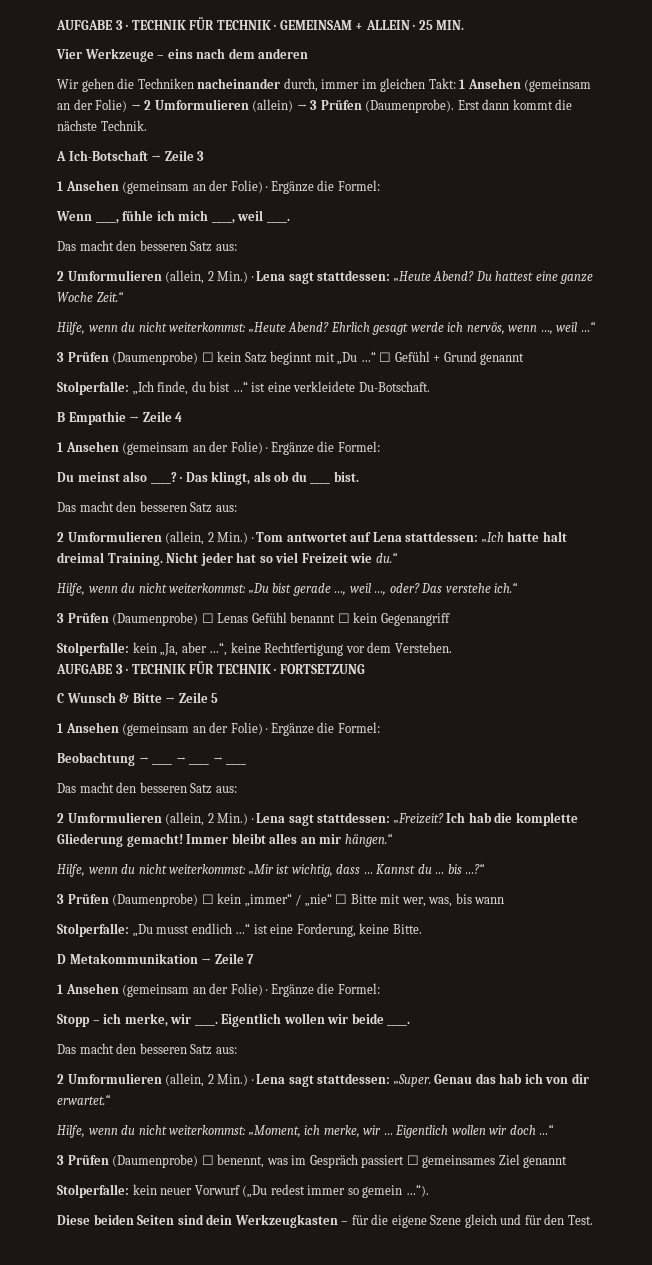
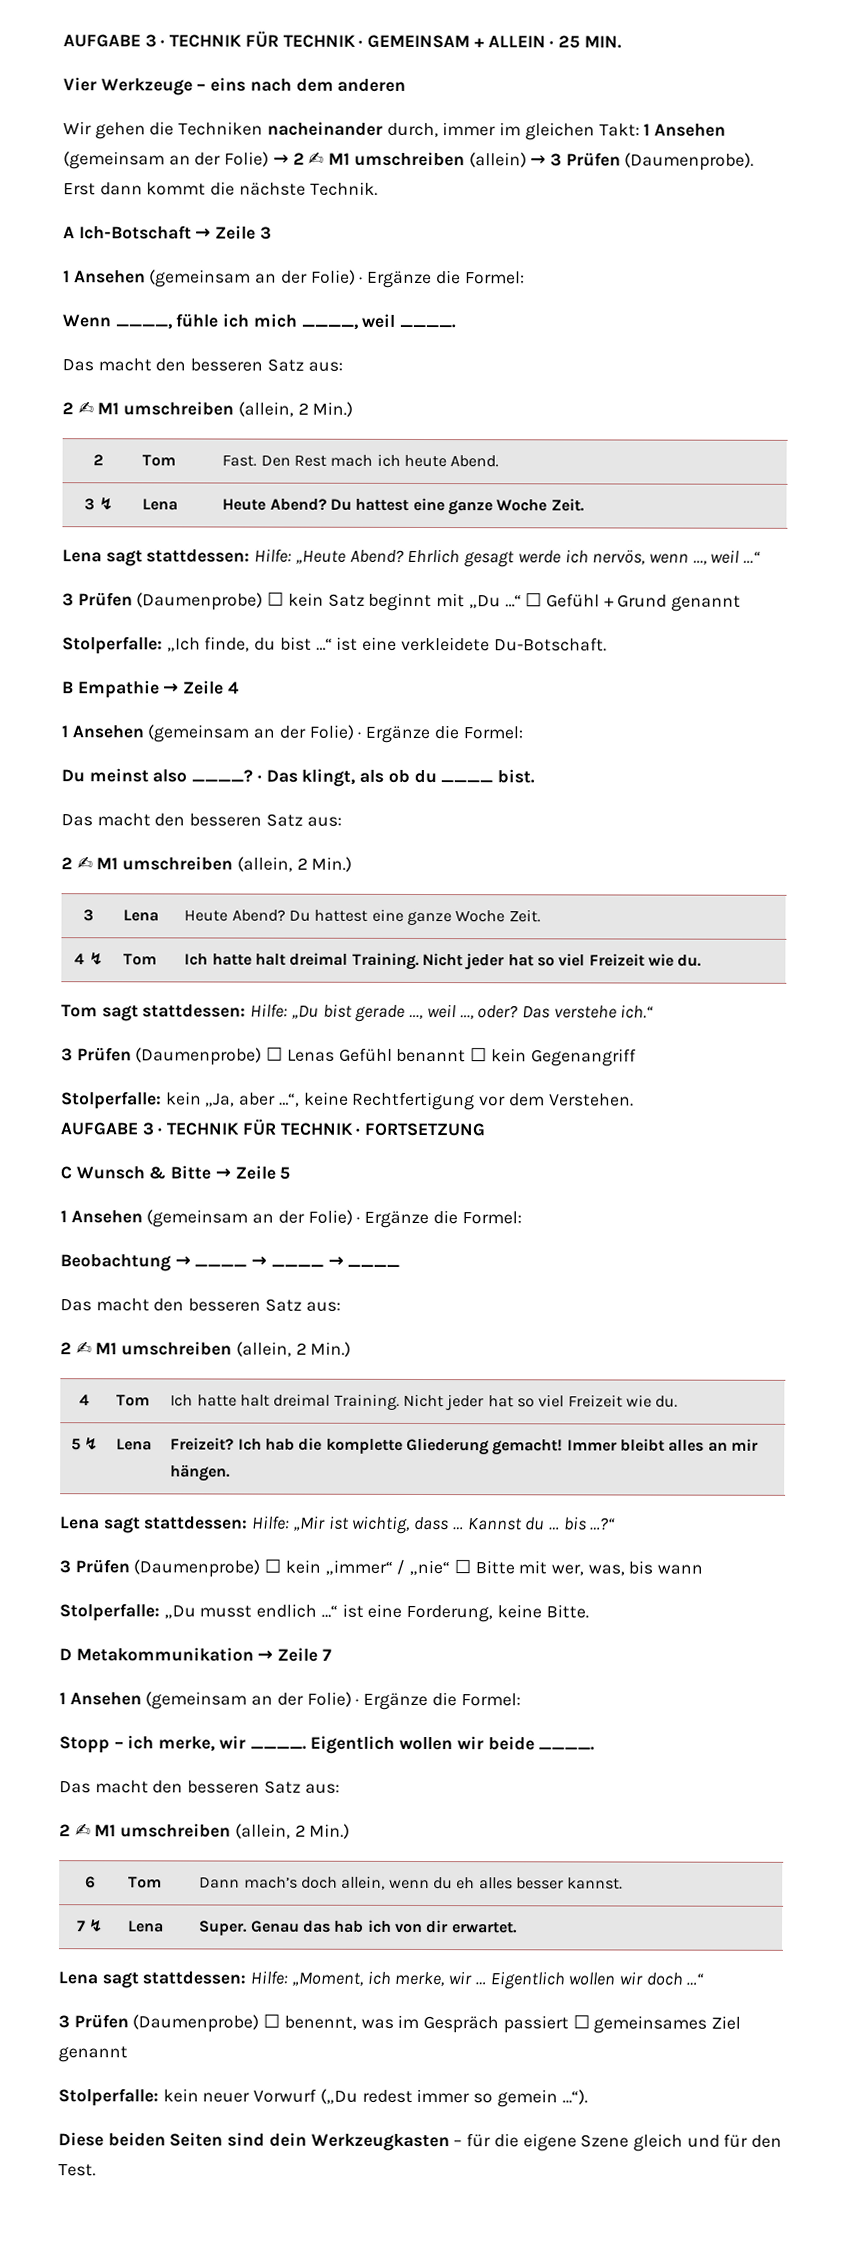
[154,99,249,110] Umformulieren -> [308,151,465,167] ✍ M1 umschreiben
[67,270,594,284] [57,291,123,302] [57,322,247,335] Umformulieren (allein, 2 Min.) · Lena sagt stattdessen: „Heute Abend? Du hattest eine ganze Woche Zeit.“ // Hilfe, wenn du nicht weiterkommst: -> [77,401,354,417] [93,454,104,466] [142,454,177,467] [222,453,500,468] [84,497,113,511] [142,498,179,511] [222,497,585,516] [62,548,293,567] ✍ M1 umschreiben (allein, 2 Min.) // 2 | Tom | Fast. Den Rest mach ich heute Abend. // 3 ↯ | Lena | Heute Abend? Du hattest eine ganze Woche Zeit. // Lena sagt stattdessen: Hilfe:
[67,531,504,545] Umformulieren (allein, 2 Min.) · Tom antwortet auf Lena stattdessen: „Ich -> [76,856,353,872] [83,909,94,922] [123,909,160,922] [184,908,541,926] [74,952,103,966] [123,953,158,966] [184,953,209,966] ✍ M1 umschreiben (allein, 2 Min.) // 3 | Lena | Heute Abend? Du hattest eine ganze Woche Zeit. // 4 ↯ | Tom | Ich
[375,552,397,563] [57,583,247,596] du.“ // Hilfe, wenn du nicht weiterkommst: -> [677,954,703,967] [61,1003,289,1022] du. // Tom sagt stattdessen: Hilfe:
[67,812,444,826] Umformulieren (allein, 2 Min.) · Lena sagt stattdessen: „Freizeit? -> [75,1341,352,1357] [79,1394,90,1406] [116,1394,151,1407] [170,1393,679,1411] [70,1437,99,1451] [116,1438,153,1451] [170,1437,235,1451] ✍ M1 umschreiben (allein, 2 Min.) // 4 | Tom | Ich hatte halt dreimal Training. Nicht jeder hat so viel Freizeit wie du. // 5 ↯ | Lena | Freizeit?
[344,833,392,847] [57,864,247,877] hängen.“ // Hilfe, wenn du nicht weiterkommst: -> [170,1464,232,1482] [60,1515,291,1534] hängen. // Lena sagt stattdessen: Hilfe:
[67,1073,431,1087] Umformulieren (allein, 2 Min.) · Lena sagt stattdessen: „Super. -> [74,1823,351,1839] [84,1876,96,1889] [128,1876,163,1889] [199,1875,624,1890] [76,1919,104,1933] [128,1920,165,1933] [199,1920,249,1936] ✍ M1 umschreiben (allein, 2 Min.) // 6 | Tom | Dann mach’s doch allein, wenn du eh alles besser kannst. // 7 ↯ | Lena | Super.
[57,1094,110,1105] [57,1125,247,1138] erwartet.“ // Hilfe, wenn du nicht weiterkommst: -> [451,1922,518,1934] [58,1970,289,1989] erwartet. // Lena sagt stattdessen: Hilfe:

